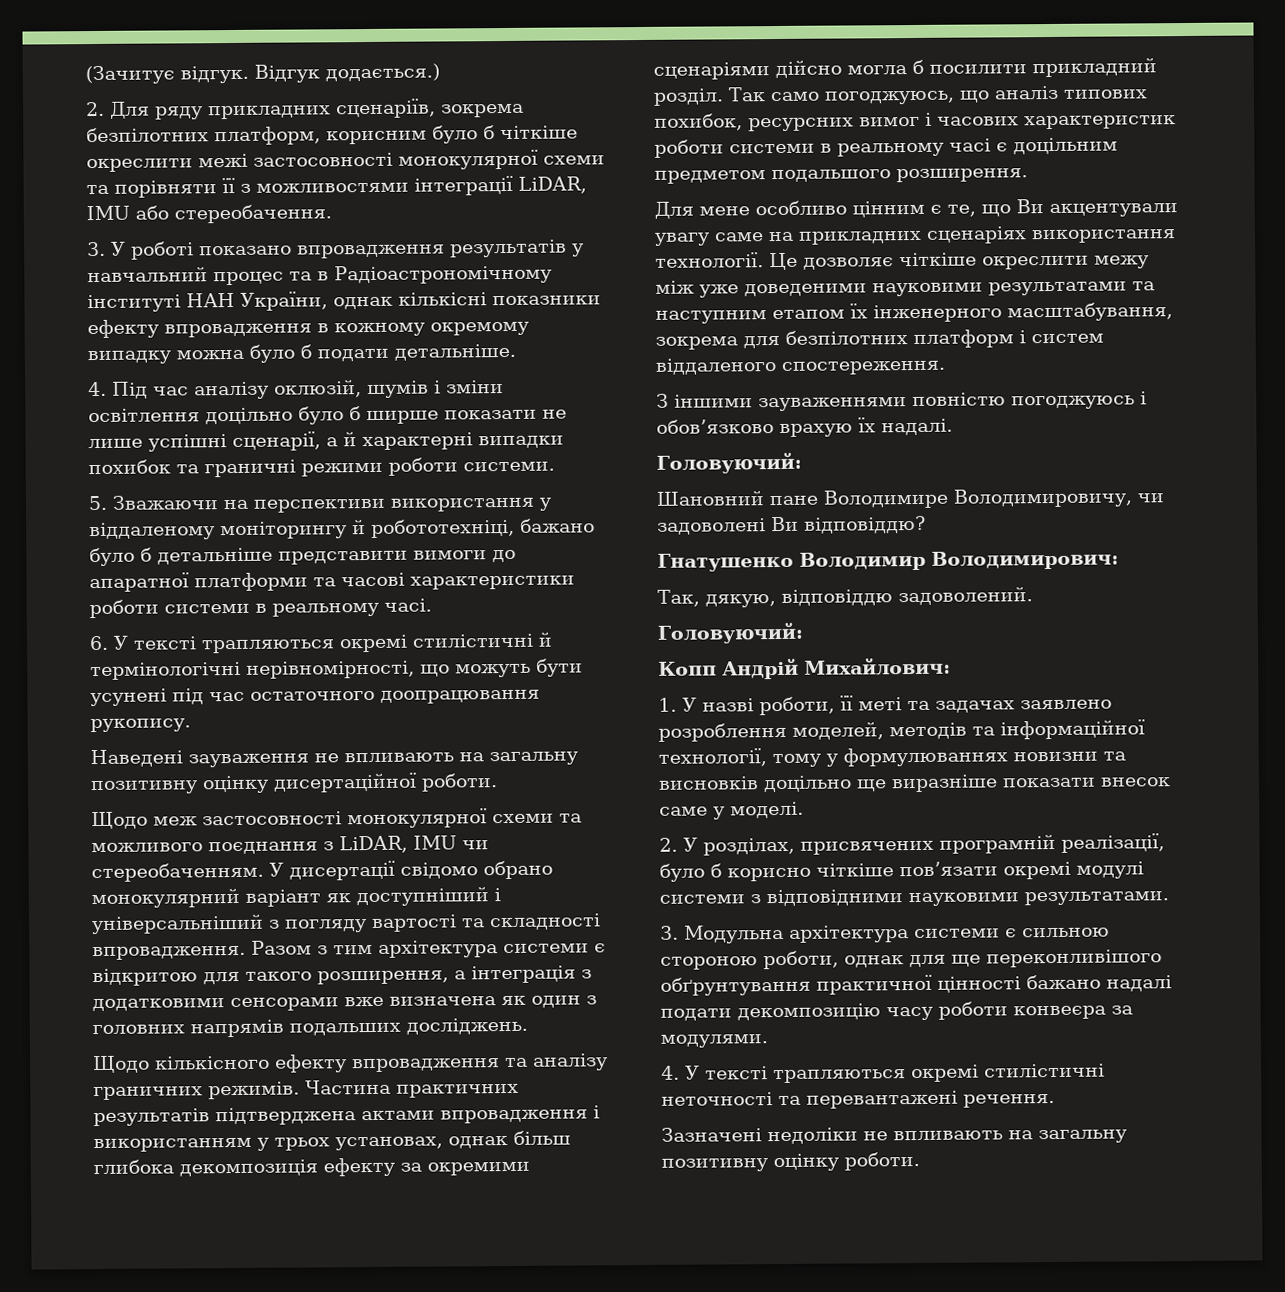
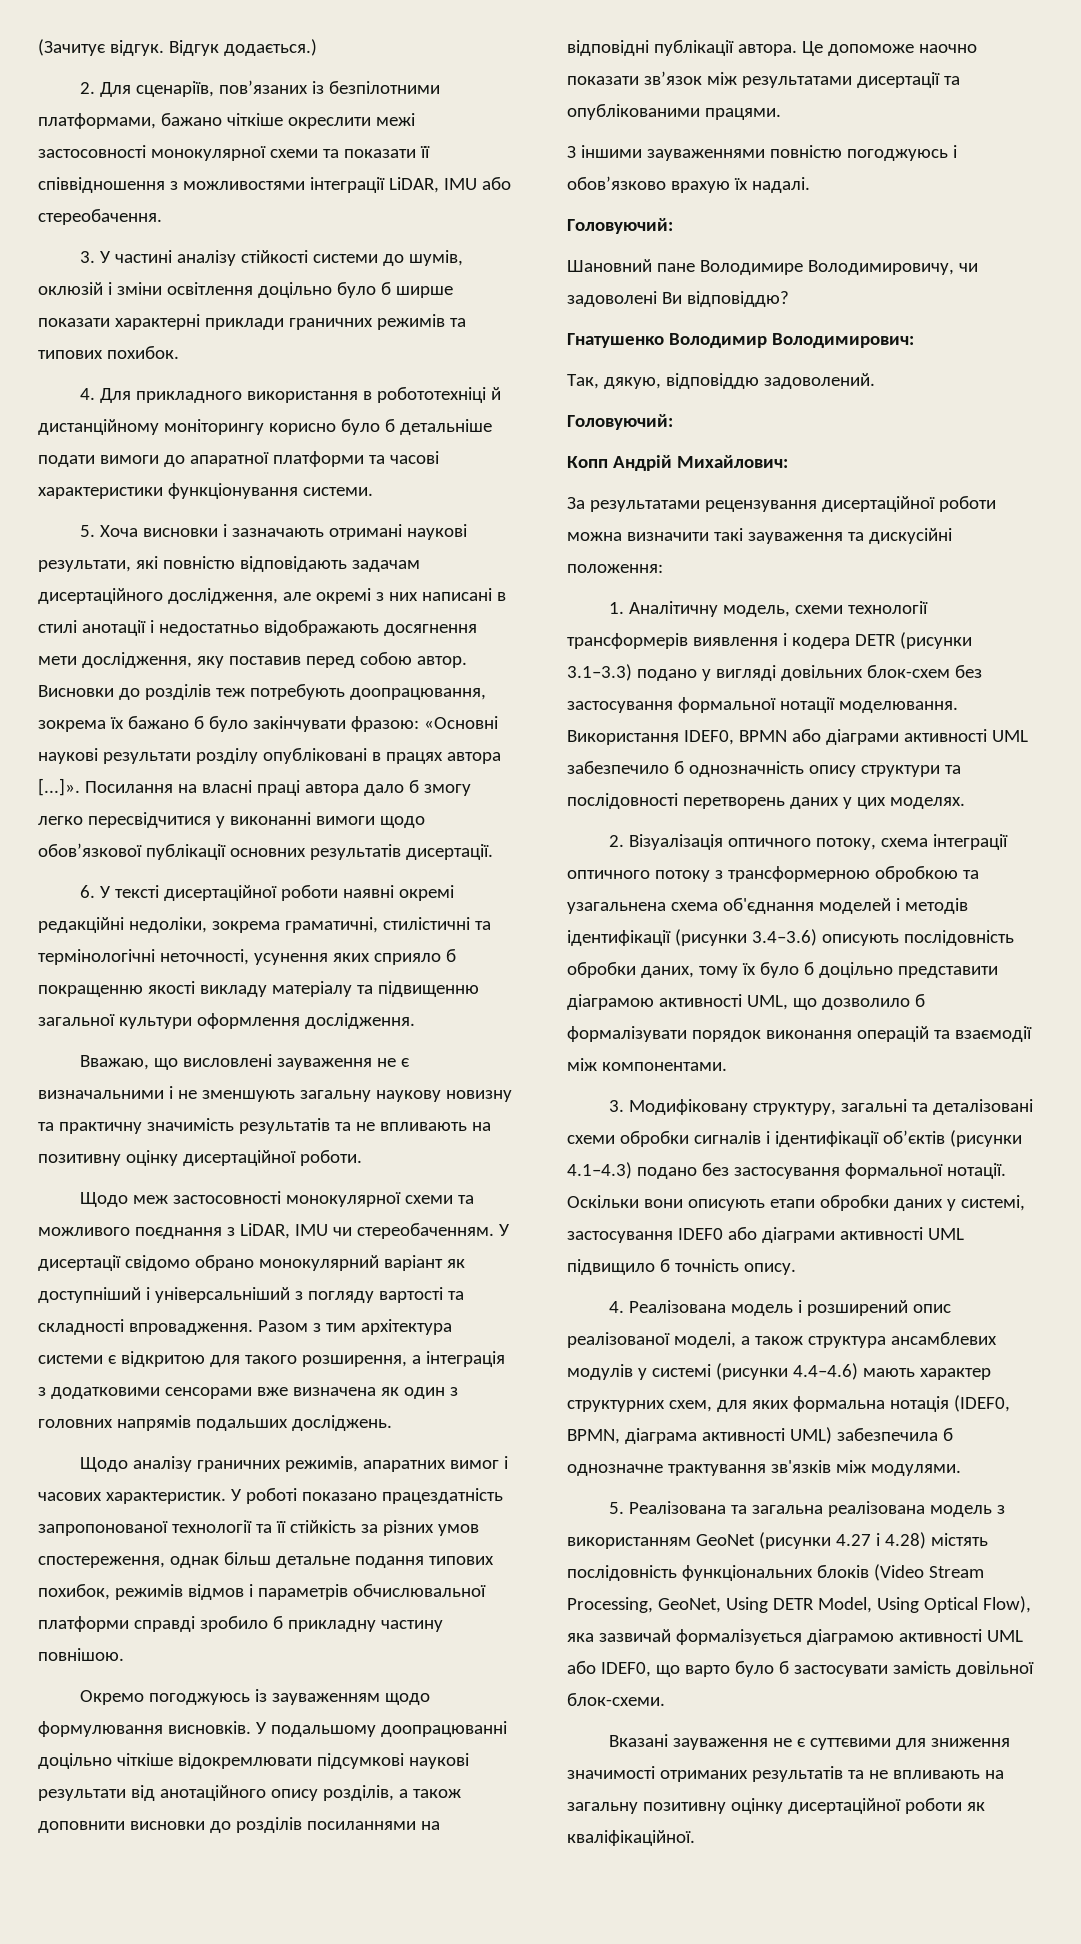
[155,98,524,120] [86,125,495,146] ряду прикладних сценаріїв, зокрема безпілотних платформ, корисним було б -> [135,80,440,97] [38,113,222,129] сценаріїв, пов’язаних із безпілотними платформами, бажано
[114,177,235,198] порівняти її -> [343,146,430,158] [38,177,165,193] показати її співвідношення
[131,239,584,260] [87,264,552,286] [87,291,601,313] [87,319,529,339] [87,343,516,365] [88,379,429,400] роботі показано впровадження результатів у навчальний процес та в Радіоастрономічному інституті НАН України, однак кількісні показники ефекту впровадження в кожному окремому випадку можна було б подати детальніше. // 4. Під час аналізу оклюзій, шумів -> [114,250,463,266] [38,282,103,295] частині аналізу стійкості системи до шумів, оклюзій
[542,409,567,419] [88,431,564,452] [88,457,555,478] [88,495,552,513] [89,518,595,541] не лише успішні сценарії, а й характерні випадки похибок та граничні режими роботи системи. // 5. Зважаючи на перспективи використання у віддаленому моніторингу й робототехніці, бажано -> [114,314,466,330] [38,346,179,359] [79,387,501,403] [38,419,336,435] характерні приклади граничних режимів та типових похибок. // 4. Для прикладного використання в робототехніці й дистанційному моніторингу корисно
[278,550,408,565] представити -> [38,455,95,467] подати
[89,598,432,619] [89,631,553,654] [90,658,583,681] [90,688,540,707] [90,718,191,733] [90,749,578,768] роботи системи в реальному часі. // 6. У тексті трапляються окремі стилістичні й термінологічні нерівномірності, що можуть бути усунені під час остаточного доопрацювання рукопису. // Наведені зауваження не впливають на загальну -> [167,483,373,499] [79,524,467,540] [38,556,420,572] [38,588,506,604] [38,620,477,636] [38,652,467,668] [38,684,486,700] [38,716,498,732] [38,748,501,764] [38,778,471,796] [38,812,425,828] [38,843,493,860] [79,885,454,901] [38,917,491,933] [38,949,456,965] [38,981,479,997] [38,1013,415,1029] [79,1054,410,1070] [38,1086,512,1102] [38,1118,491,1134] функціонування системи. // 5. Хоча висновки і зазначають отримані наукові результати, які повністю відповідають задачам дисертаційного дослідження, але окремі з них написані в стилі анотації і недостатньо відображають досягнення мети дослідження, яку поставив перед собою автор. Висновки до розділів теж потребують доопрацювання, зокрема їх бажано б було закінчувати фразою: «Основні наукові результати розділу опубліковані в працях автора [...]». Посилання на власні праці автора дало б змогу легко пересвідчитися у виконанні вимоги щодо обов’язкової публікації основних результатів дисертації. // 6. У тексті дисертаційної роботи наявні окремі редакційні недоліки, зокрема граматичні, стилістичні та термінологічні неточності, усунення яких сприяло б покращенню якості викладу матеріалу та підвищенню загальної культури оформлення дослідження. // Вважаю, що висловлені зауваження не є визначальними і не зменшують загальну наукову новизну та практичну значимість результатів та не впливають на
[154,1053,608,1073] [93,1079,519,1101] [93,1105,600,1127] [93,1130,571,1153] [93,1157,530,1177] [653,57,1157,80] [653,85,1147,106] [654,112,1176,132] [654,137,1118,158] [654,168,1028,184] [654,199,1178,219] [654,226,1176,246] [655,252,1149,271] [655,280,1155,298] [655,302,1173,324] [655,329,1104,350] [655,358,946,375] кількісного ефекту впровадження та аналізу граничних режимів. Частина практичних результатів підтверджена актами впровадження і використанням у трьох установах, однак більш глибока декомпозиція ефекту за окремими сценаріями дійсно могла б посилити прикладний розділ. Так само погоджуюсь, що аналіз типових похибок, ресурсних вимог і часових характеристик роботи системи в реальному часі є доцільним предметом подальшого розширення. // Для мене особливо цінним є те, що Ви акцентували увагу саме на прикладних сценаріях використання технології. Це дозволяє чіткіше окреслити межу між уже доведеними науковими результатами та наступним етапом їх інженерного масштабування, зокрема для безпілотних платформ і систем віддаленого спостереження. -> [132,1456,508,1472] [38,1488,503,1504] [38,1520,479,1536] [38,1552,494,1568] [38,1584,486,1600] [38,1616,443,1632] [38,1648,124,1661] [79,1689,430,1705] [38,1721,507,1737] [38,1753,469,1769] [38,1785,461,1801] [38,1817,440,1833] [567,40,977,56] [567,71,960,88] [567,104,781,120] аналізу граничних режимів, апаратних вимог і часових характеристик. У роботі показано працездатність запропонованої технології та її стійкість за різних умов спостереження, однак більш детальне подання типових похибок, режимів відмов і параметрів обчислювальної платформи справді зробило б прикладну частину повнішою. // Окремо погоджуюсь із зауваженням щодо формулювання висновків. У подальшому доопрацюванні доцільно чіткіше відокремлювати підсумкові наукові результати від анотаційного опису розділів, а також доповнити висновки до розділів посиланнями на відповідні публікації автора. Це допоможе наочно показати зв’язок між результатами дисертації та опублікованими працями.
[658,695,1112,716] [658,719,1145,742] [658,747,1126,768] [658,774,1171,793] [659,801,804,820] [659,833,1165,856] [659,861,1144,882] [659,889,1169,907] [660,924,1110,944] [660,949,1162,970] [660,974,1172,996] [660,1001,1133,1021] [660,1034,768,1048] [661,1063,1105,1084] [661,1090,1055,1109] [661,1127,1127,1145] [661,1151,920,1172] 1. У назві роботи, її меті та задачах заявлено розроблення моделей, методів та інформаційної технології, тому у формулюваннях новизни та висновків доцільно ще виразніше показати внесок саме у моделі. // 2. У розділах, присвячених програмній реалізації, було б корисно чіткіше пов’язати окремі модулі системи з відповідними науковими результатами. // 3. Модульна архітектура системи є сильною стороною роботи, однак для ще переконливішого обґрунтування практичної цінності бажано надалі подати декомпозицію часу роботи конвеєра за модулями. // 4. У тексті трапляються окремі стилістичні неточності та перевантажені речення. // Зазначені недоліки не впливають на загальну позитивну оцінку роботи. -> [567,496,996,512] [567,528,952,544] [567,564,663,573] [608,601,928,617] [567,632,972,649] [567,664,982,681] [567,697,958,713] [567,729,1028,745] [567,761,961,777] [567,793,965,809] [608,834,1008,850] [567,866,979,882] [567,898,968,914] [567,929,1014,946] [567,962,998,978] [567,994,925,1010] [567,1026,1032,1042] [567,1058,727,1071] [608,1099,1033,1115] [567,1130,1022,1147] [567,1162,1006,1179] [567,1195,1025,1211] [567,1227,964,1243] [567,1259,796,1275] [608,1300,951,1316] [567,1332,997,1348] [567,1363,991,1380] [567,1395,1010,1412] [567,1427,953,1444] [567,1460,961,1476] [608,1501,1005,1517] [567,1532,988,1549] [567,1564,984,1581] [567,1596,1031,1613] [567,1629,1023,1645] [567,1661,1034,1677] [567,1693,665,1706] [608,1734,1010,1750] [567,1766,1004,1782] [567,1798,985,1814] [567,1830,695,1846] За результатами рецензування дисертаційної роботи можна визначити такі зауваження та дискусійні положення: // 1. Аналітичну модель, схеми технології трансформерів виявлення і кодера DETR (рисунки 3.1–3.3) подано у вигляді довільних блок-схем без застосування формальної нотації моделювання. Використання IDEF0, BPMN або діаграми активності UML забезпечило б однозначність опису структури та послідовності перетворень даних у цих моделях. // 2. Візуалізація оптичного потоку, схема інтеграції оптичного потоку з трансформерною обробкою та узагальнена схема об'єднання моделей і методів ідентифікації (рисунки 3.4–3.6) описують послідовність обробки даних, тому їх було б доцільно представити діаграмою активності UML, що дозволило б формалізувати порядок виконання операцій та взаємодії між компонентами. // 3. Модифіковану структуру, загальні та деталізовані схеми обробки сигналів і ідентифікації об’єктів (рисунки 4.1–4.3) подано без застосування формальної нотації. Оскільки вони описують етапи обробки даних у системі, застосування IDEF0 або діаграми активності UML підвищило б точність опису. // 4. Реалізована модель і розширений опис реалізованої моделі, а також структура ансамблевих модулів у системі (рисунки 4.4–4.6) мають характер структурних схем, для яких формальна нотація (IDEF0, BPMN, діаграма активності UML) забезпечила б однозначне трактування зв'язків між модулями. // 5. Реалізована та загальна реалізована модель з використанням GeoNet (рисунки 4.27 і 4.28) містять послідовність функціональних блоків (Video Stream Processing, GeoNet, Using DETR Model, Using Optical Flow), яка зазвичай формалізується діаграмою активності UML або IDEF0, що варто було б застосувати замість довільної блок-схеми. // Вказані зауваження не є суттєвими для зниження значимості отриманих результатів та не впливають на загальну позитивну оцінку дисертаційної роботи як кваліфікаційної.

